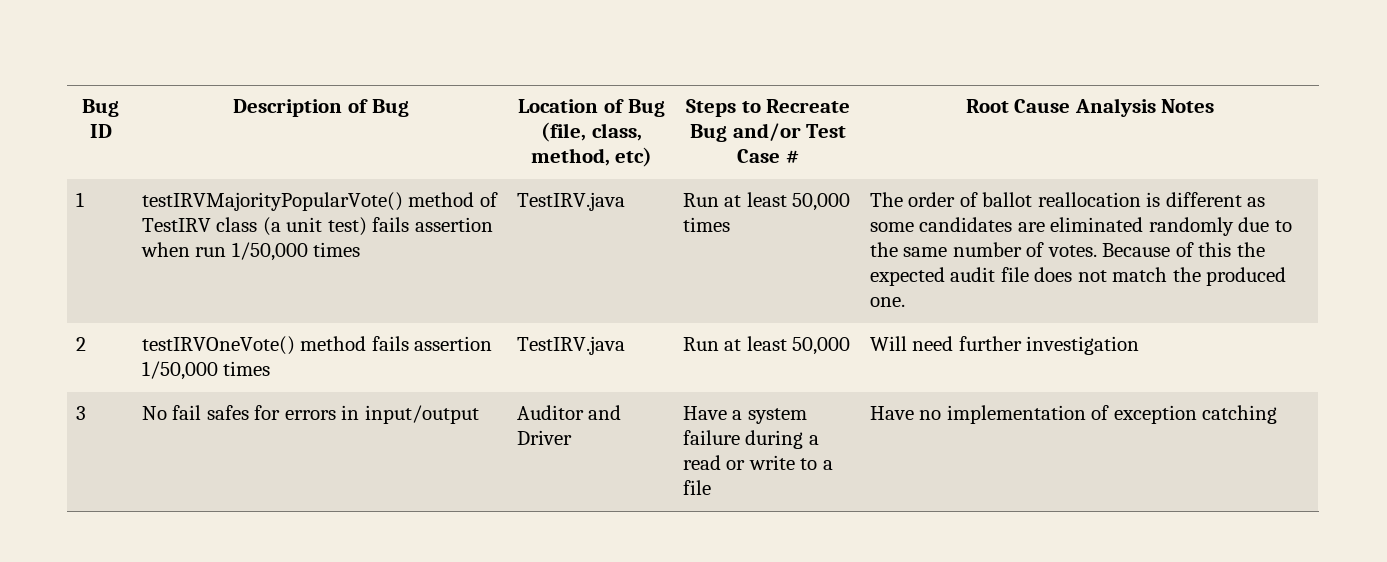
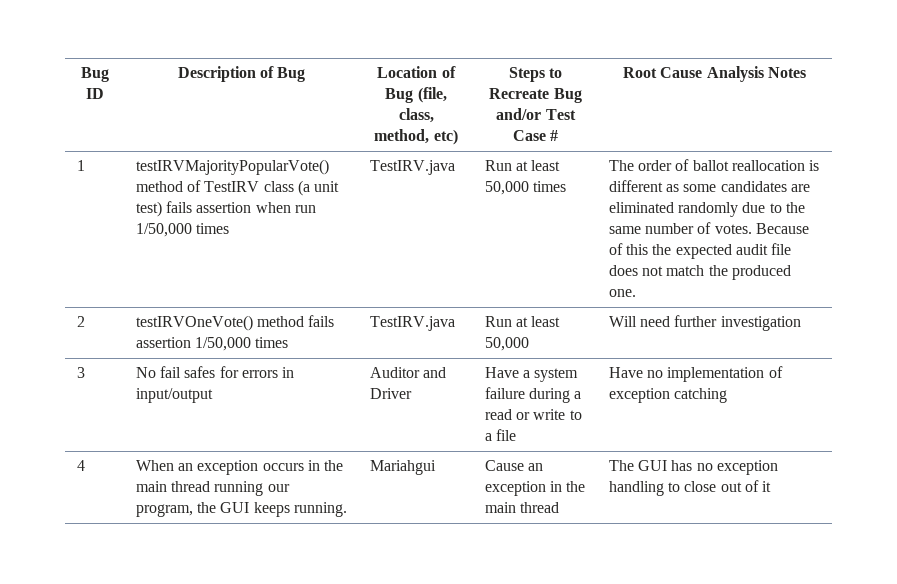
(1278, 414) none -> [76,460,85,471] [135,460,344,475] [135,481,290,496] [135,502,347,517] [369,460,436,475] [484,460,543,471] [484,481,586,496] [484,502,559,513] [608,460,778,475] [608,480,772,496] // 4 | When an exception occurs in the main thread running our program, the GUI keeps running. | Mariahgui | Cause an exception in the main thread | The GUI has no exception handling to close out of it

